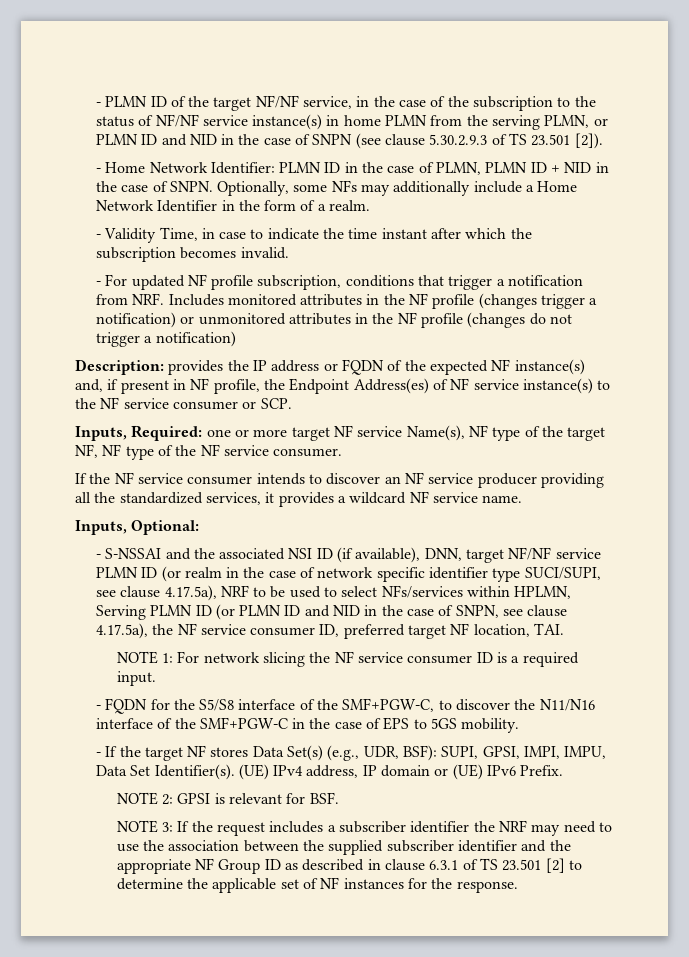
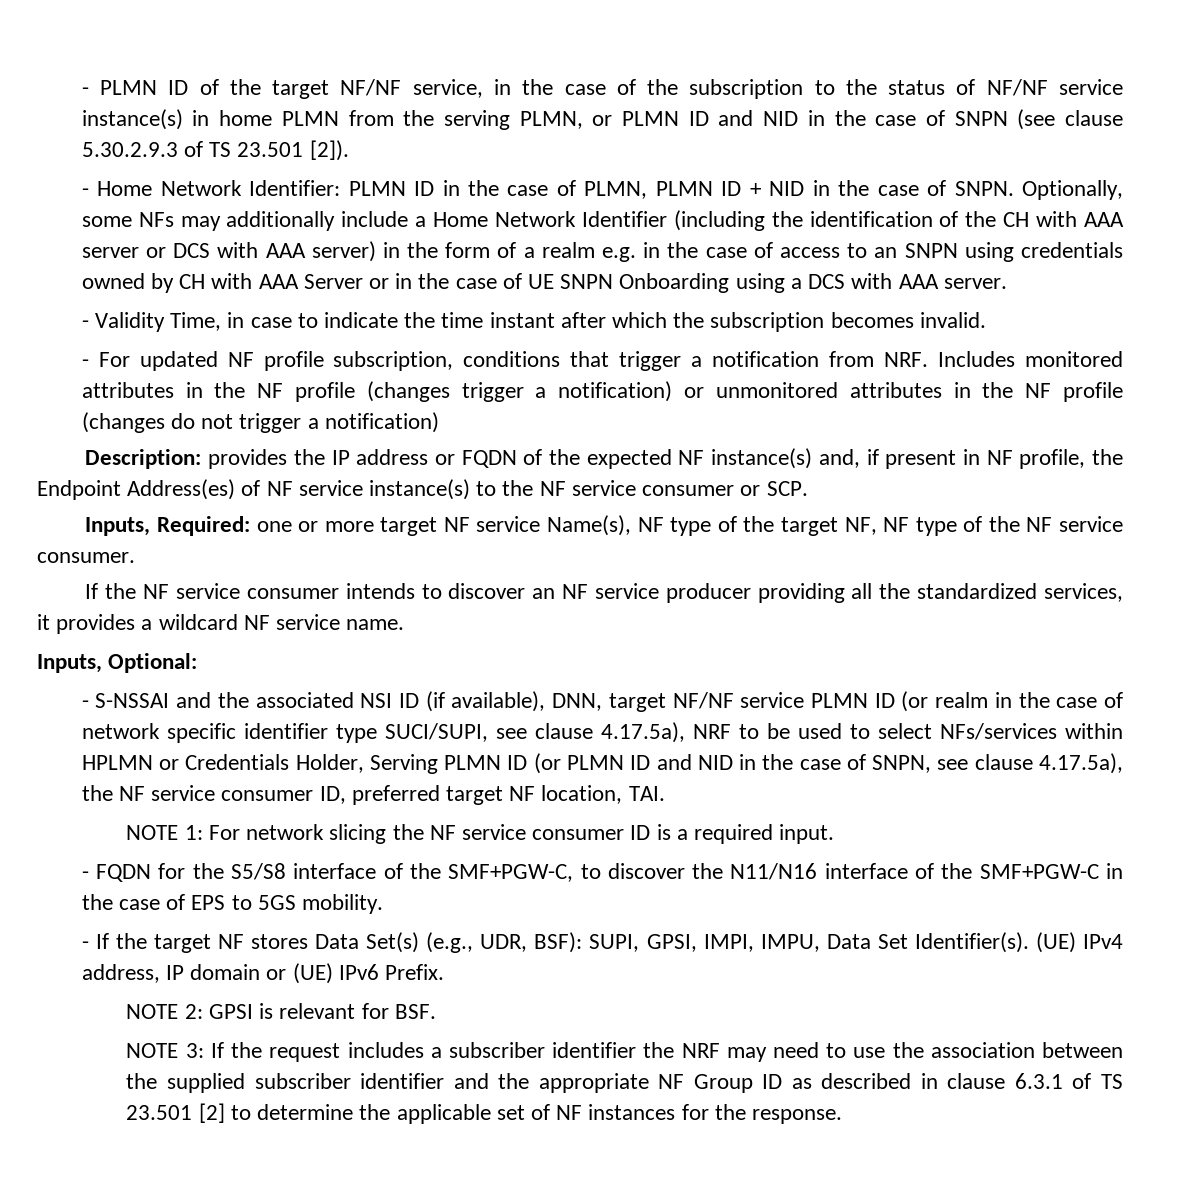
(218, 206) none -> [673,210,1124,231] [81,241,376,262] (including the identification of the CH with AAA server or DCS with AAA server)
[329,200,371,211] realm. -> [541,242,1123,262] [81,273,1007,293] realm e.g. in the case of access to an SNPN using credentials owned by CH with AAA Server or in the case of UE SNPN Onboarding using a DCS with AAA server.
[514,586,572,599] HPLMN, -> [81,754,364,773] HPLMN or Credentials Holder,

